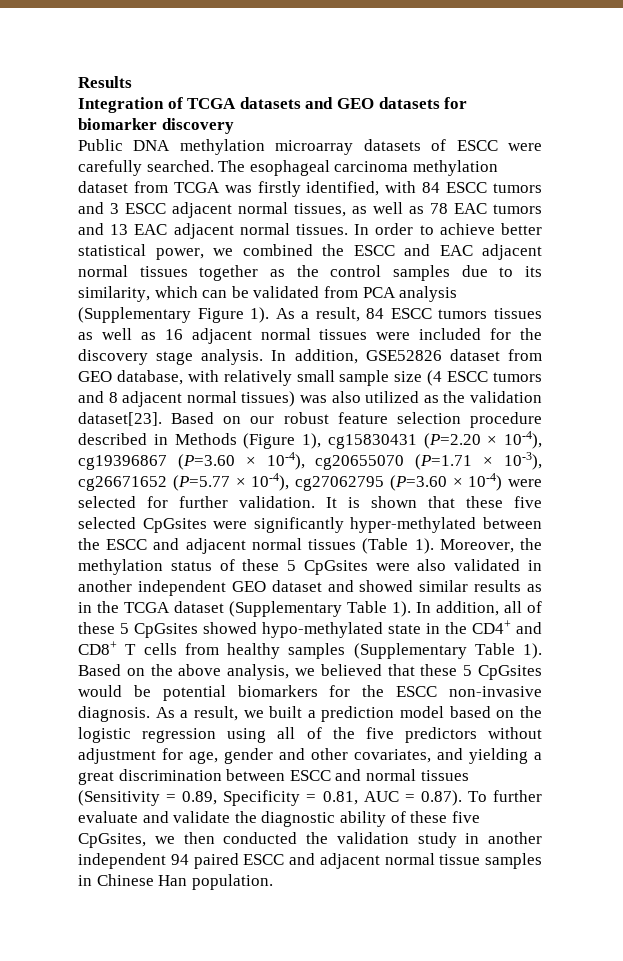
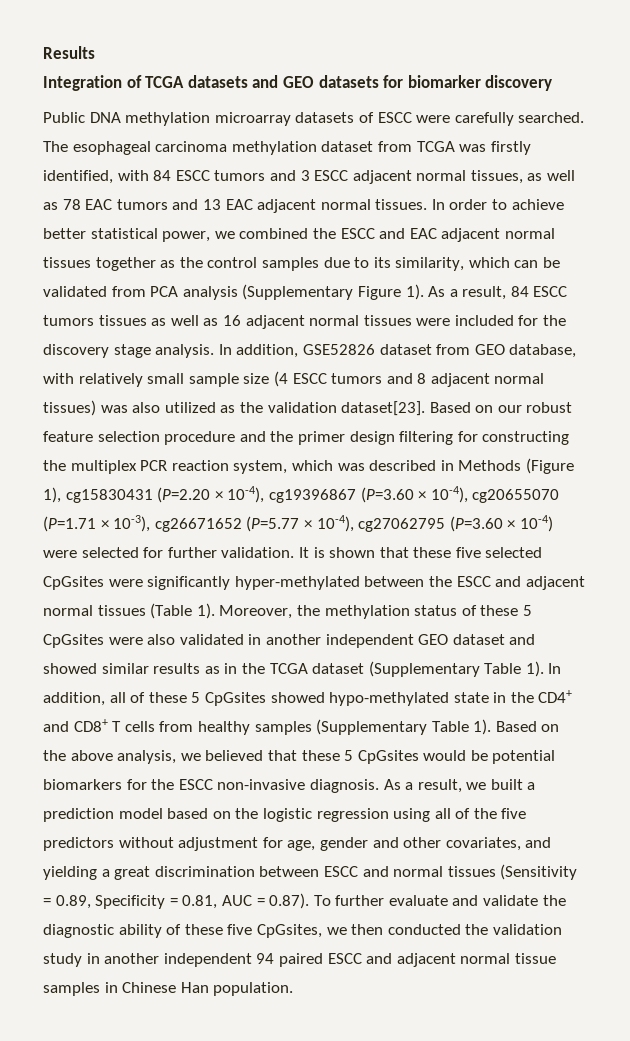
(542, 420) none -> [239,431,570,445] [43,460,365,474] and the primer design filtering for constructing the multiplex PCR reaction system, which was

